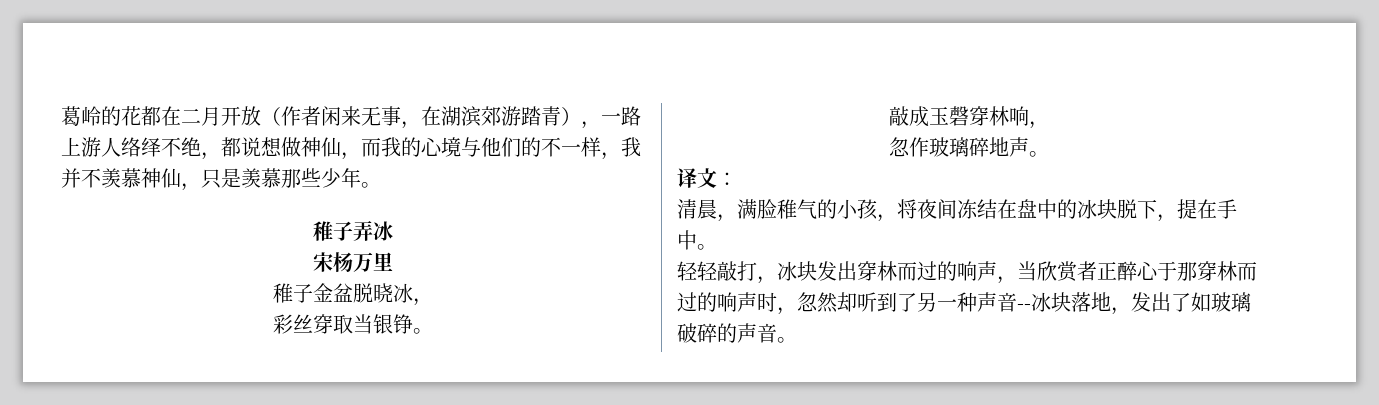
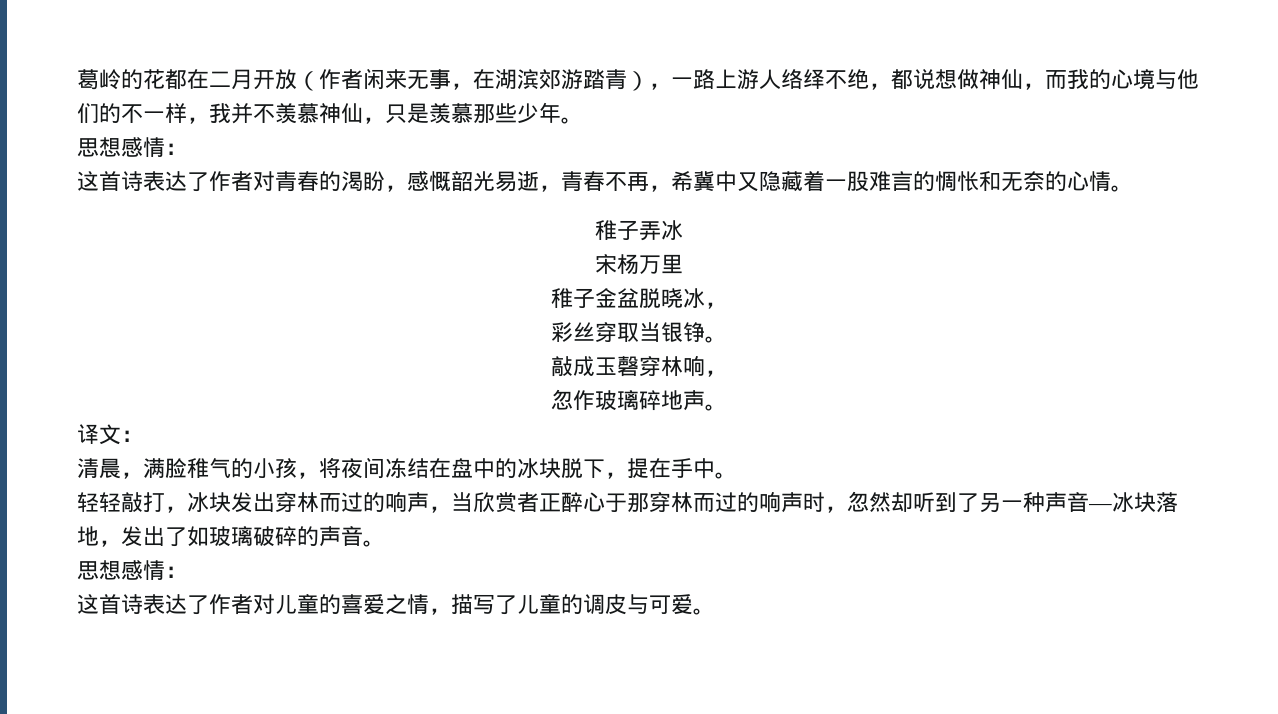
(381, 185) none -> [77,137,187,157] [77,171,1133,192] // 思想感情： // 这首诗表达了作者对青春的渴盼，感慨韶光易逝，青春不再，希冀中又隐藏着一股难言的惆怅和无奈的心情。
[1017,304,1031,310] -- -> [1089,504,1112,510] —
(797, 340) none -> [77,560,187,580] [77,593,715,615] // 思想感情： // 这首诗表达了作者对儿童的喜爱之情，描写了儿童的调皮与可爱。

